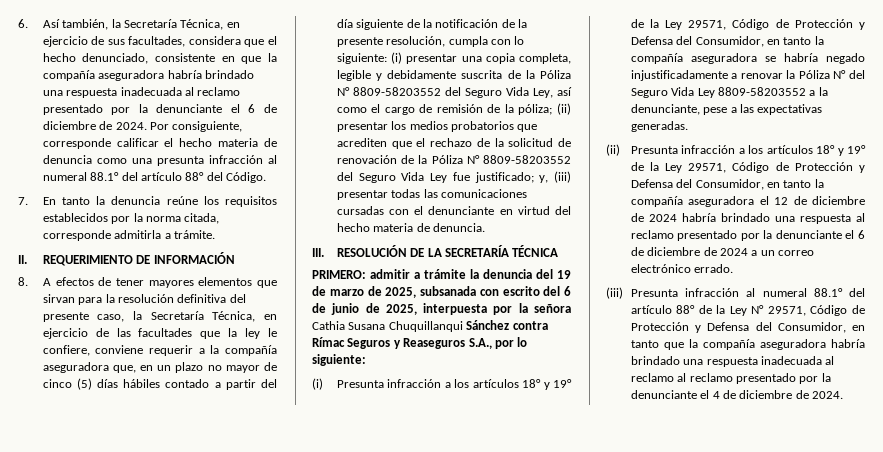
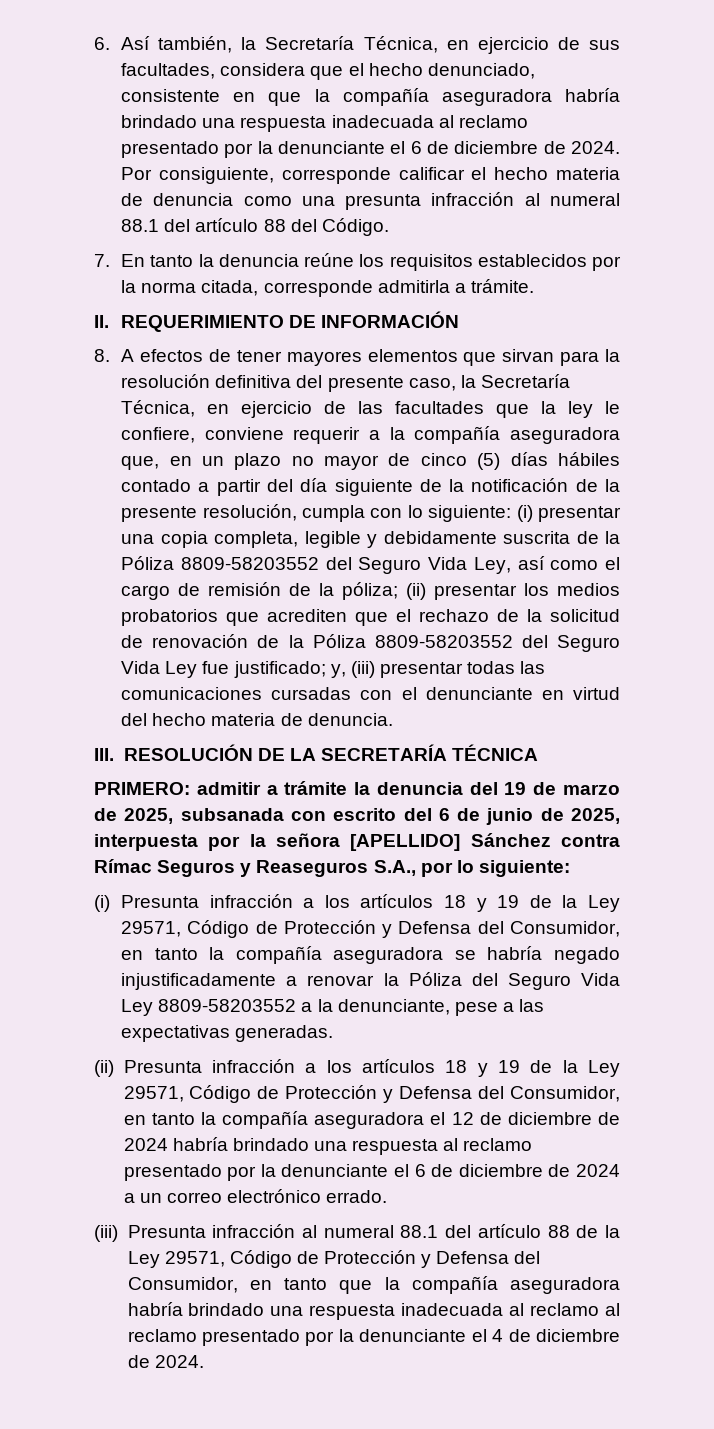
[90,172,205,181] 88.1° del artículo 88° -> [121,218,286,232] 88.1 del artículo 88
[336,87,350,96] N° -> (175, 563) none
[466,155,480,164] N° -> (366, 641) none
[312,321,463,332] Cathia Susana Chuquillanqui -> [350,834,461,851] [APELLIDO]
[522,379,572,390] 18° y 19° -> [444,895,520,912] 18 y 19
[833,70,847,79] N° -> (462, 979) none
[816,145,866,156] 18° y 19° -> [445,1060,520,1077] 18 y 19
[813,288,865,297] [630,305,765,316] 88.1° del artículo 88° de la Ley N° -> [400,1224,620,1238] [127,1251,160,1268] 88.1 del artículo 88 de la Ley

